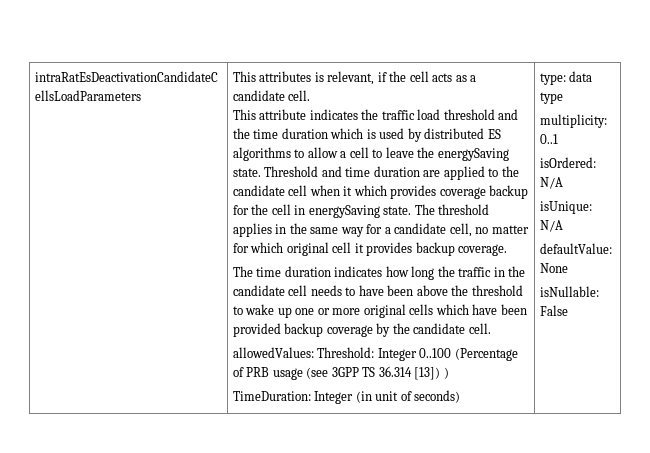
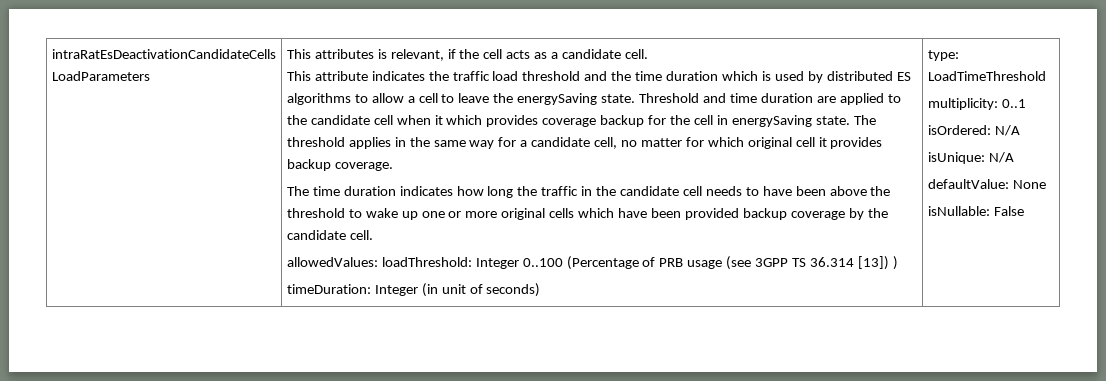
[317,347,375,358] Threshold: -> [381,257,472,267] loadThreshold:
[232,391,311,401] TimeDuration: -> [286,284,371,294] timeDuration:
[569,71,593,82] [539,92,563,104] data type -> [927,71,1046,81] LoadTimeThreshold

